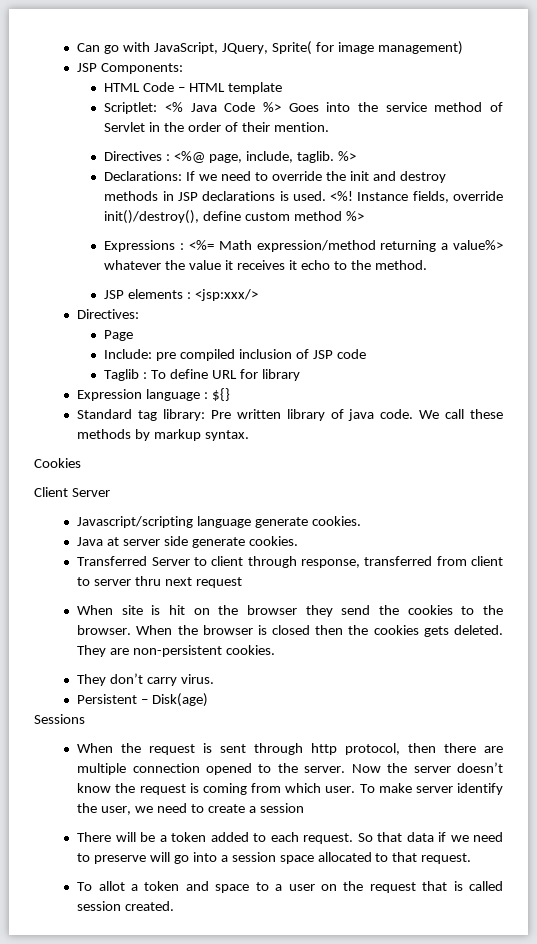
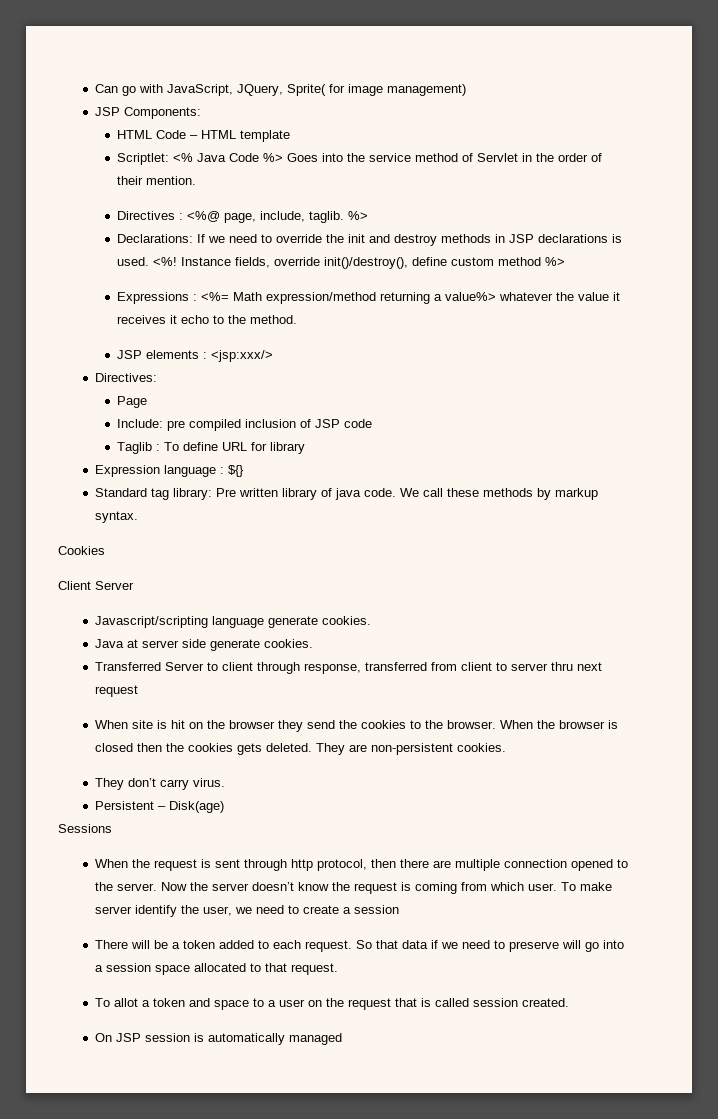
(175, 906) none -> [94,1033,342,1045] // On JSP session is automatically managed

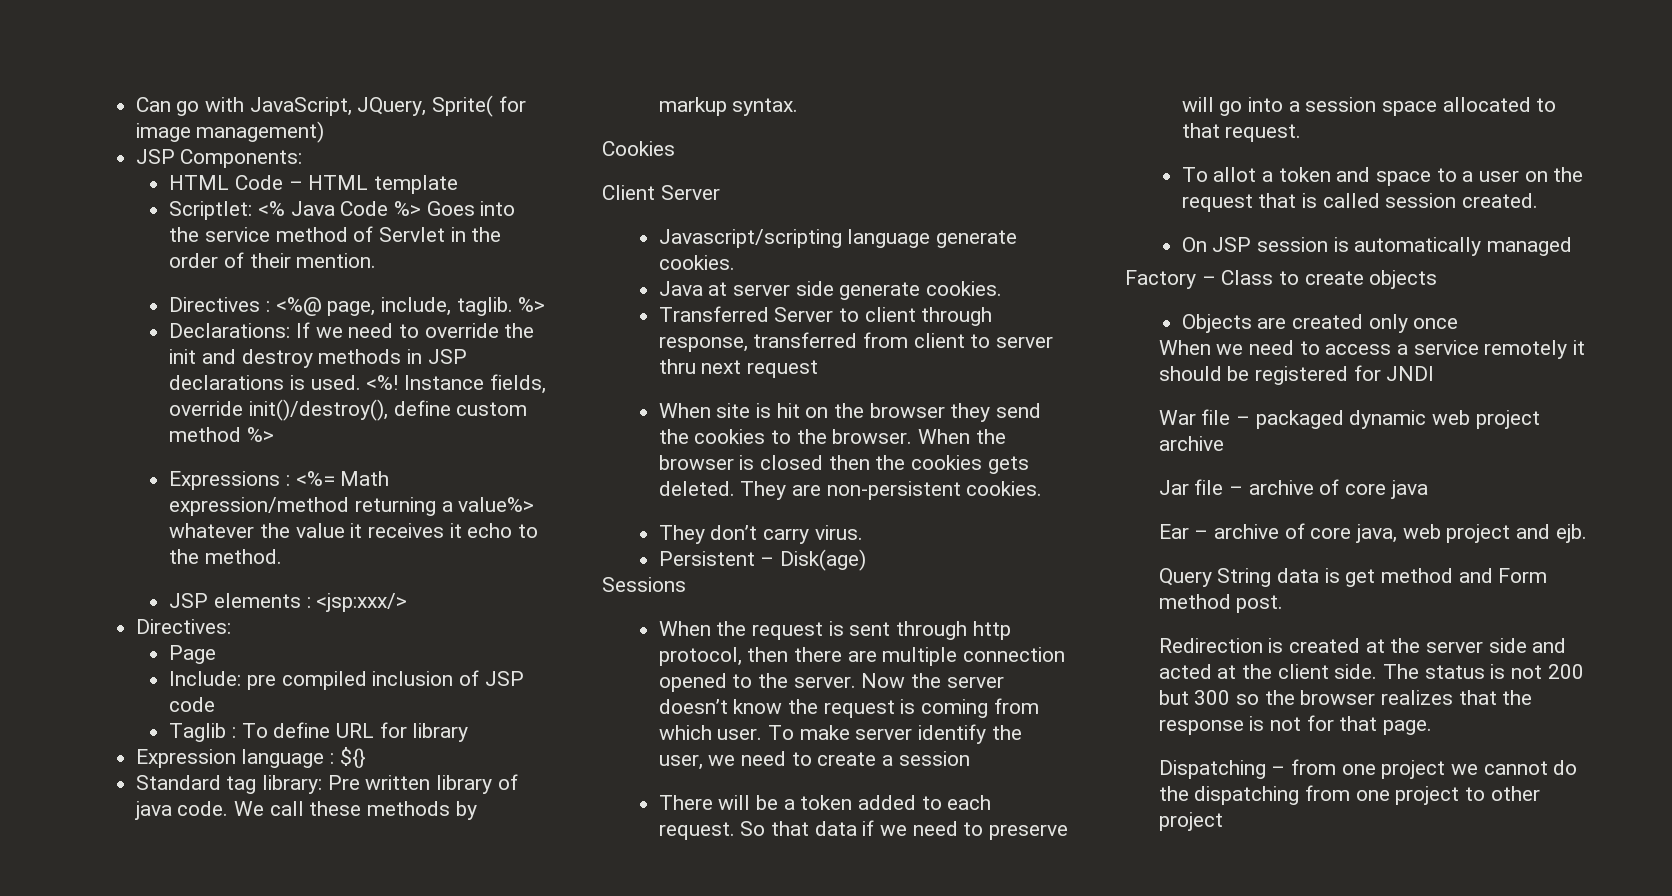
(342, 1039) none -> [1125,270,1438,289] [1181,314,1459,333] [1158,340,1585,359] [1158,365,1435,385] [1158,409,1540,429] [1158,436,1224,451] [1158,479,1428,499] [1158,523,1587,543] [1158,568,1548,587] [1158,594,1284,613] [1158,638,1567,653] [1158,664,1584,679] [1158,690,1533,705] [1158,715,1432,735] [1158,759,1578,779] [1158,785,1540,805] [1158,812,1223,831] // Factory – Class to create objects // Objects are created only once // When we need to access a service remotely it should be registered for JNDI // War file – packaged dynamic web project archive // Jar file – archive of core java // Ear – archive of core java, web project and ejb. // Query String data is get method and Form method post. // Redirection is created at the server side and acted at the client side. The status is not 200 but 300 so the browser realizes that the response is not for that page. // Dispatching – from one project we cannot do the dispatching from one project to other project

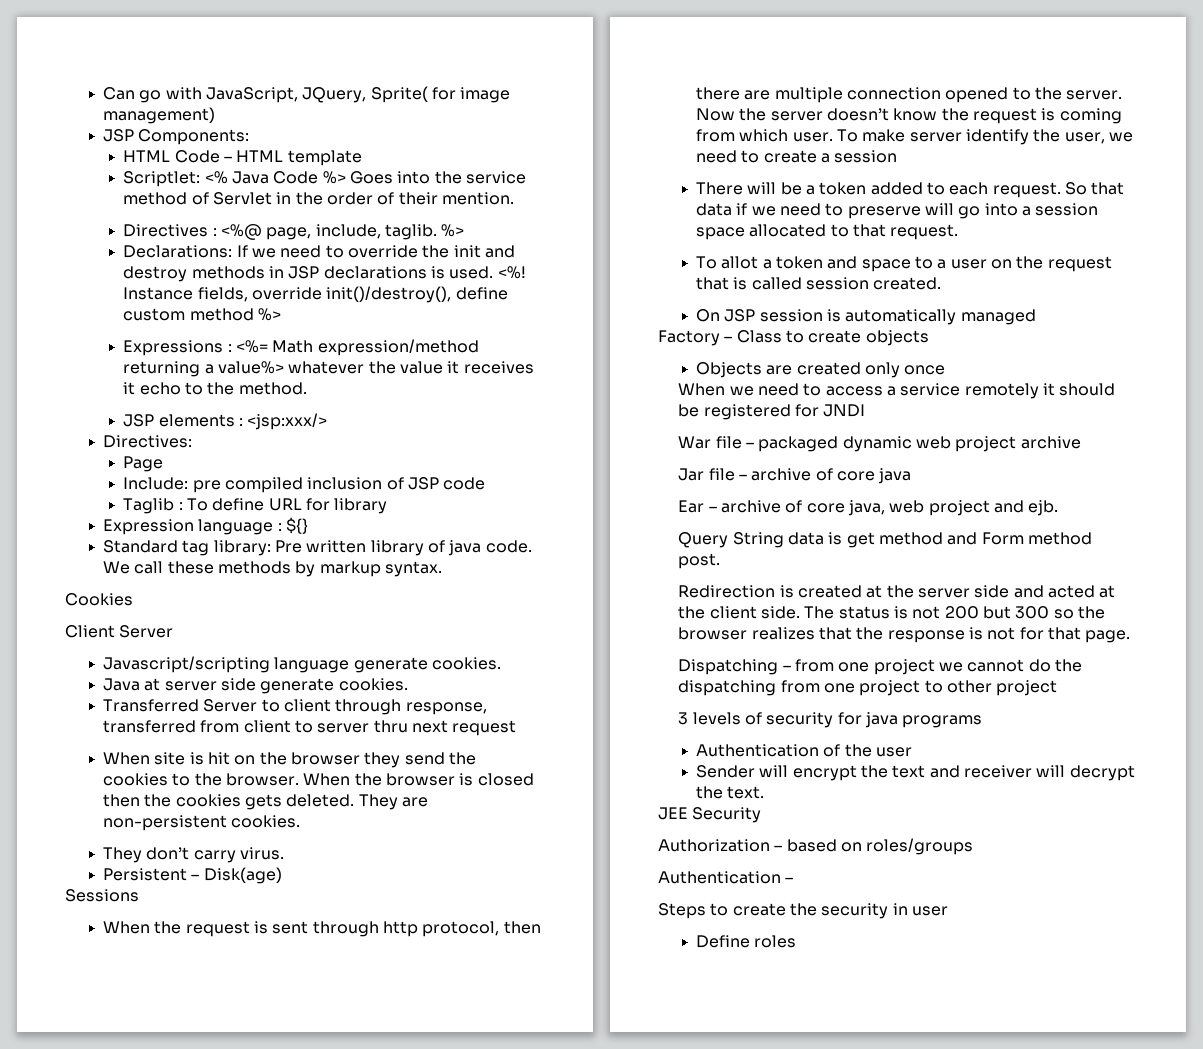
(1223, 821) none -> [678,712,983,728] [696,744,912,757] [696,765,1135,781] [696,786,765,799] [658,807,762,823] [658,838,974,855] [658,871,794,884] [658,903,948,919] [696,935,797,948] // 3 levels of security for java programs // Authentication of the user // Sender will encrypt the text and receiver will decrypt the text. // JEE Security // Authorization – based on roles/groups // Authentication – // Steps to create the security in user // Define roles

